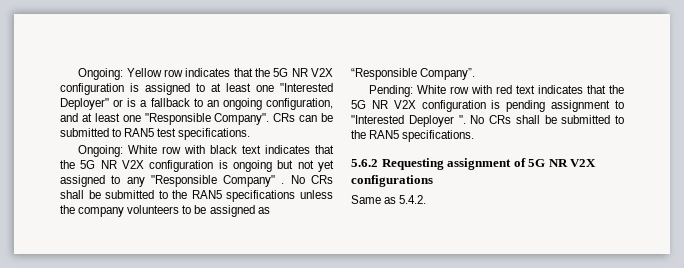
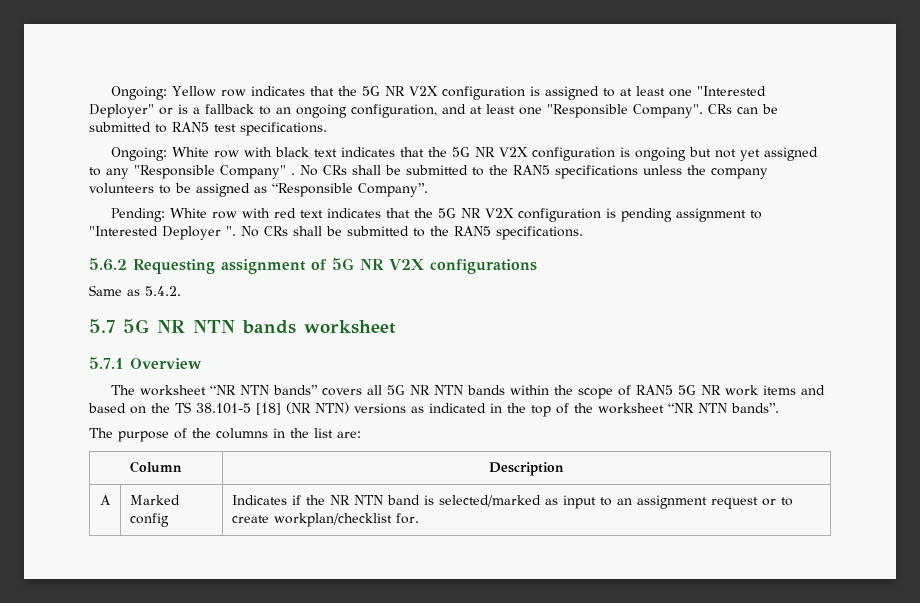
(427, 199) none -> [89,319,396,334] [89,357,202,369] [110,385,825,399] [88,402,779,417] [89,428,361,442] [130,461,182,473] [489,462,564,476] [100,495,111,505] [130,495,181,505] [130,513,170,527] [232,495,794,509] [232,513,420,527] // 5.7 5G NR NTN bands worksheet // 5.7.1 Overview // The worksheet “NR NTN bands” covers all 5G NR NTN bands within the scope of RAN5 5G NR work items and based on the TS 38.101-5 [18] (NR NTN) versions as indicated in the top of the worksheet “NR NTN bands”. // The purpose of the columns in the list are: // Column | Description // A | Marked config | Indicates if the NR NTN band is selected/marked as input to an assignment request or to create workplan/checklist for.

